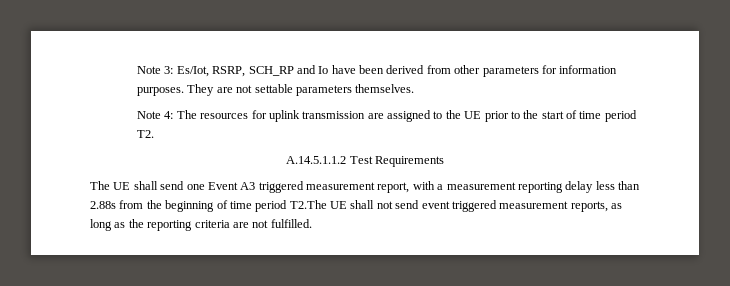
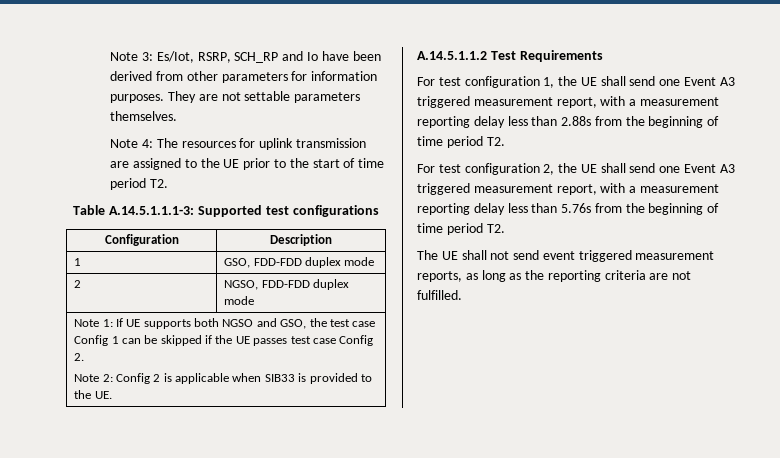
[286,156,444,167] [90,181,110,190] A.14.5.1.1.2 Test Requirements // The -> [73,205,379,217] [104,234,179,246] [270,234,332,246] [74,258,82,266] [224,257,375,268] [74,280,82,288] [224,279,349,290] [224,296,255,305] [74,318,376,329] [74,335,374,346] [74,353,85,361] [74,373,372,384] [74,390,112,399] [417,50,603,62] [417,76,578,88] Table A.14.5.1.1.1-3: Supported test configurations // Configuration | Description // 1 | GSO, FDD-FDD duplex mode // 2 | NGSO, FDD-FDD duplex mode // Note 1: If UE supports both NGSO and GSO, the test case Config 1 can be skipped if the UE passes test case Config 2. // Note 2: Config 2 is applicable when SIB33 is provided to the UE. // A.14.5.1.1.2 Test Requirements // For test configuration 1, the
[289,200,327,209] T2.The -> [486,137,505,146] [417,163,735,175] [417,183,719,195] [417,203,720,215] [417,223,505,235] [417,250,438,260] T2. // For test configuration 2, the UE shall send one Event A3 triggered measurement report, with a measurement reporting delay less than 5.76s from the beginning of time period T2. // The

